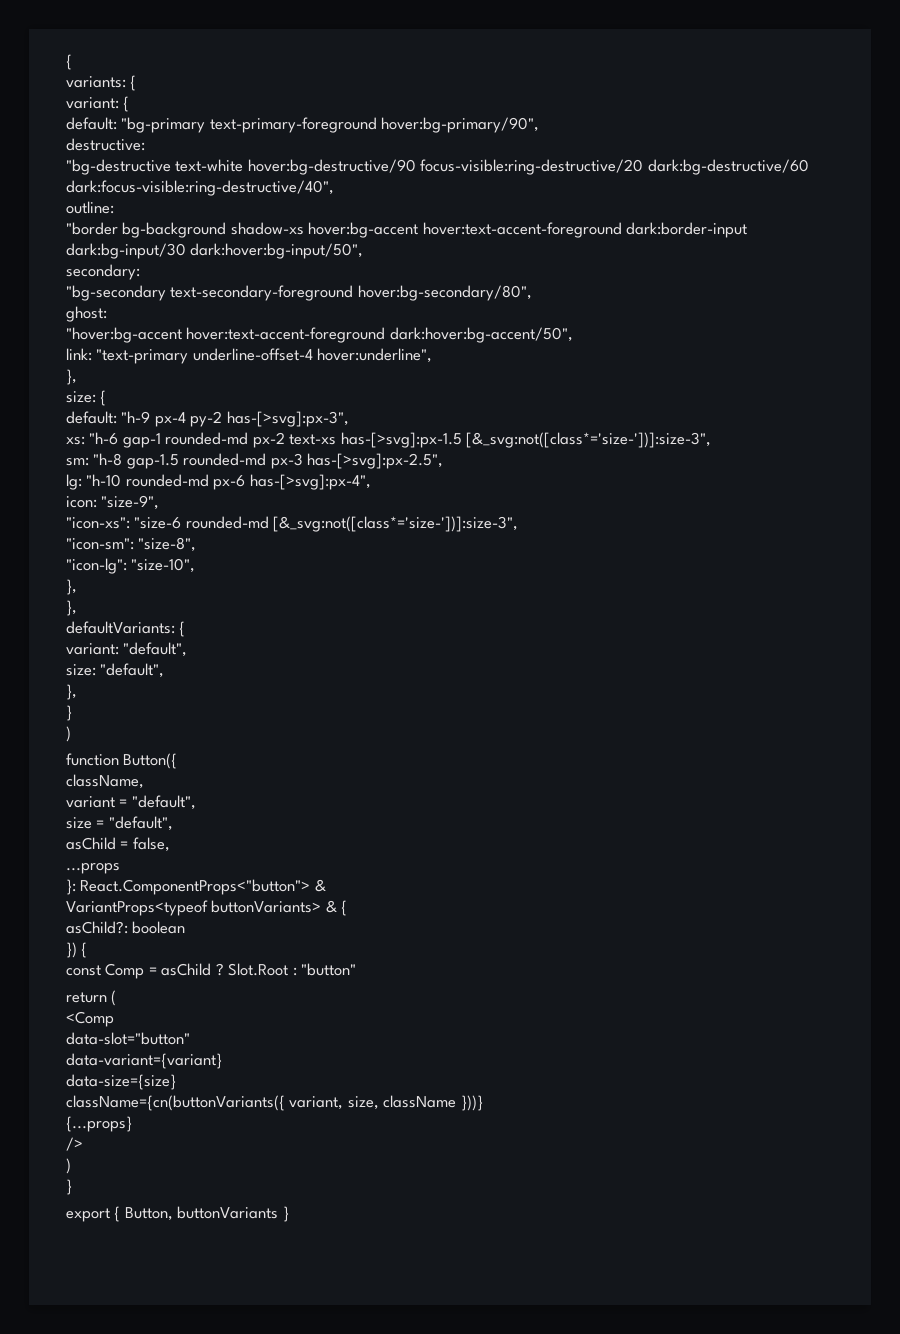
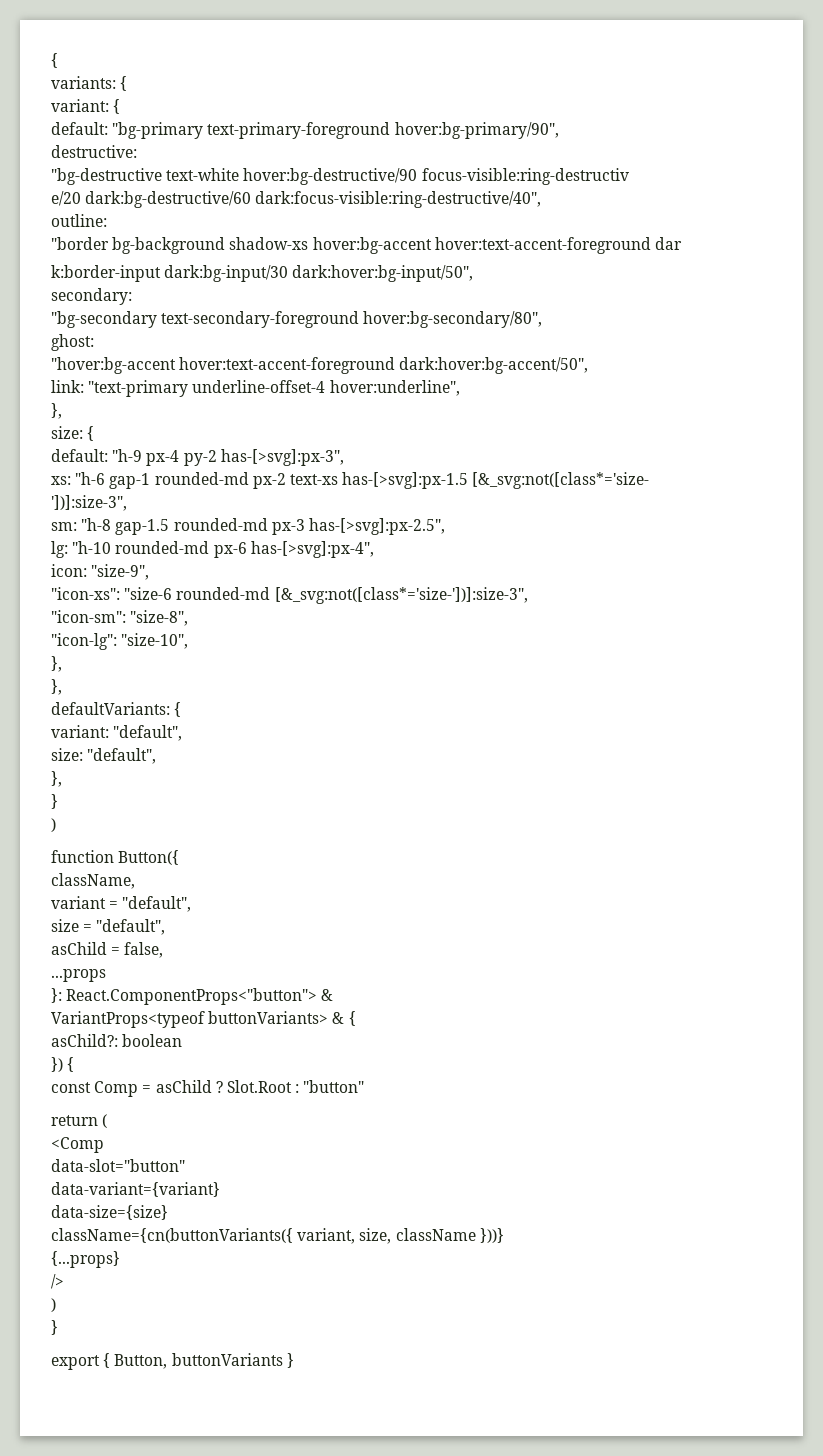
[420,159,644,175] focus-visible:ring-destructive/20 -> [421,168,629,185] [51,191,81,206] focus-visible:ring-destructiv // e/20
[626,222,748,238] dark:border-input -> [654,237,682,250] [51,265,161,282] dar // k:border-input
[466,432,712,448] [&_svg:not([class*='size-'])]:size-3", -> [472,472,650,489] [51,495,127,511] [&_svg:not([class*='size- // '])]:size-3",

